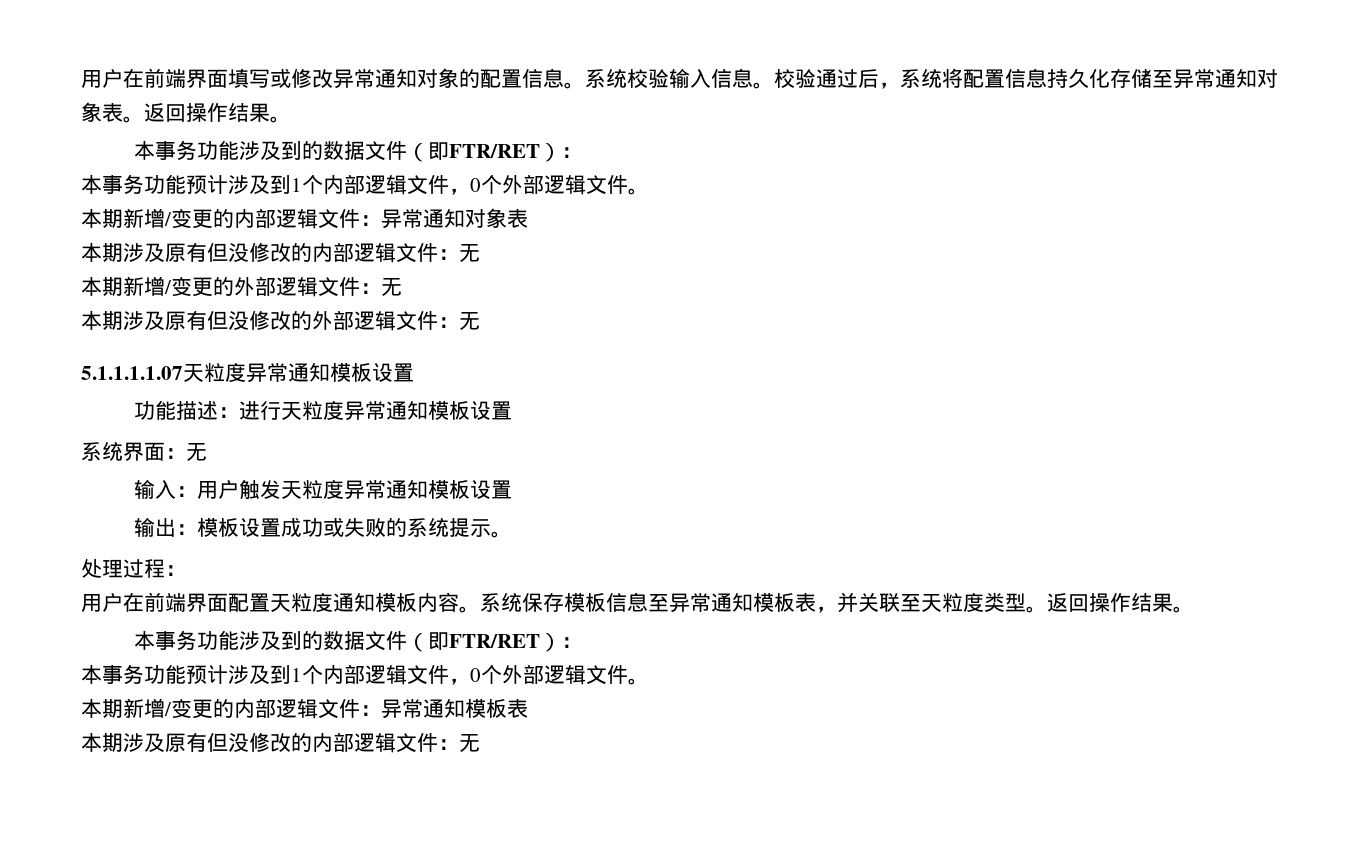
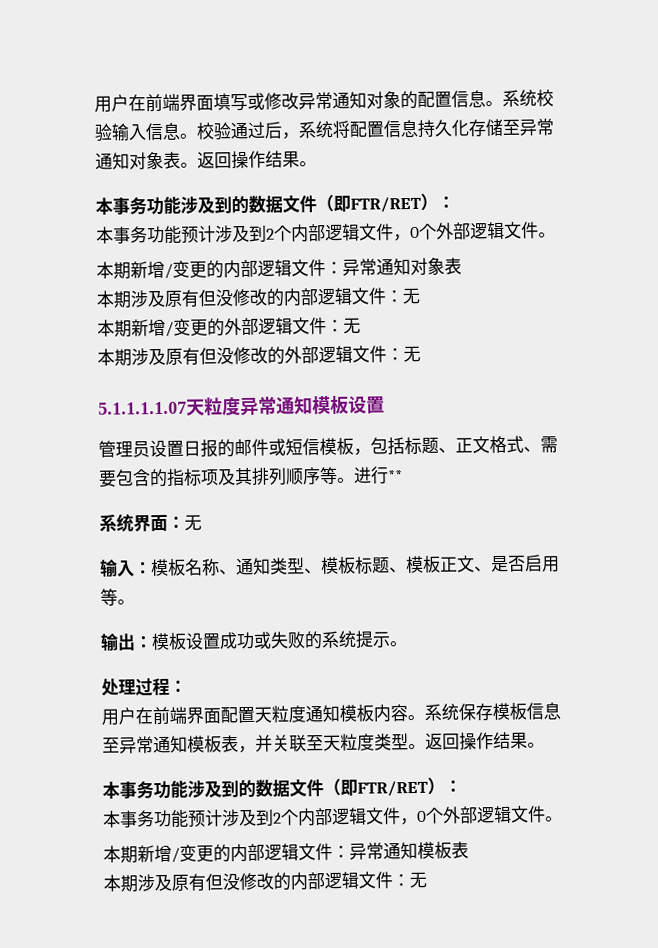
[291,178,302,192] 1 -> [266,228,275,240] 2
[133,400,512,421] 功能描述：进行天粒度异常通知模板设置 -> [98,435,558,458] [98,466,403,488] 管理员设置日报的邮件或短信模板，包括标题、正文格式、需要包含的指标项及其排列顺序等。进行**
[196,479,512,500] 用户触发天粒度异常通知模板设置 -> [150,554,560,577] [100,588,135,606] 模板名称、通知类型、模板标题、模板正文、是否启用等。
[291,668,302,682] 1 -> [273,812,282,824] 2

